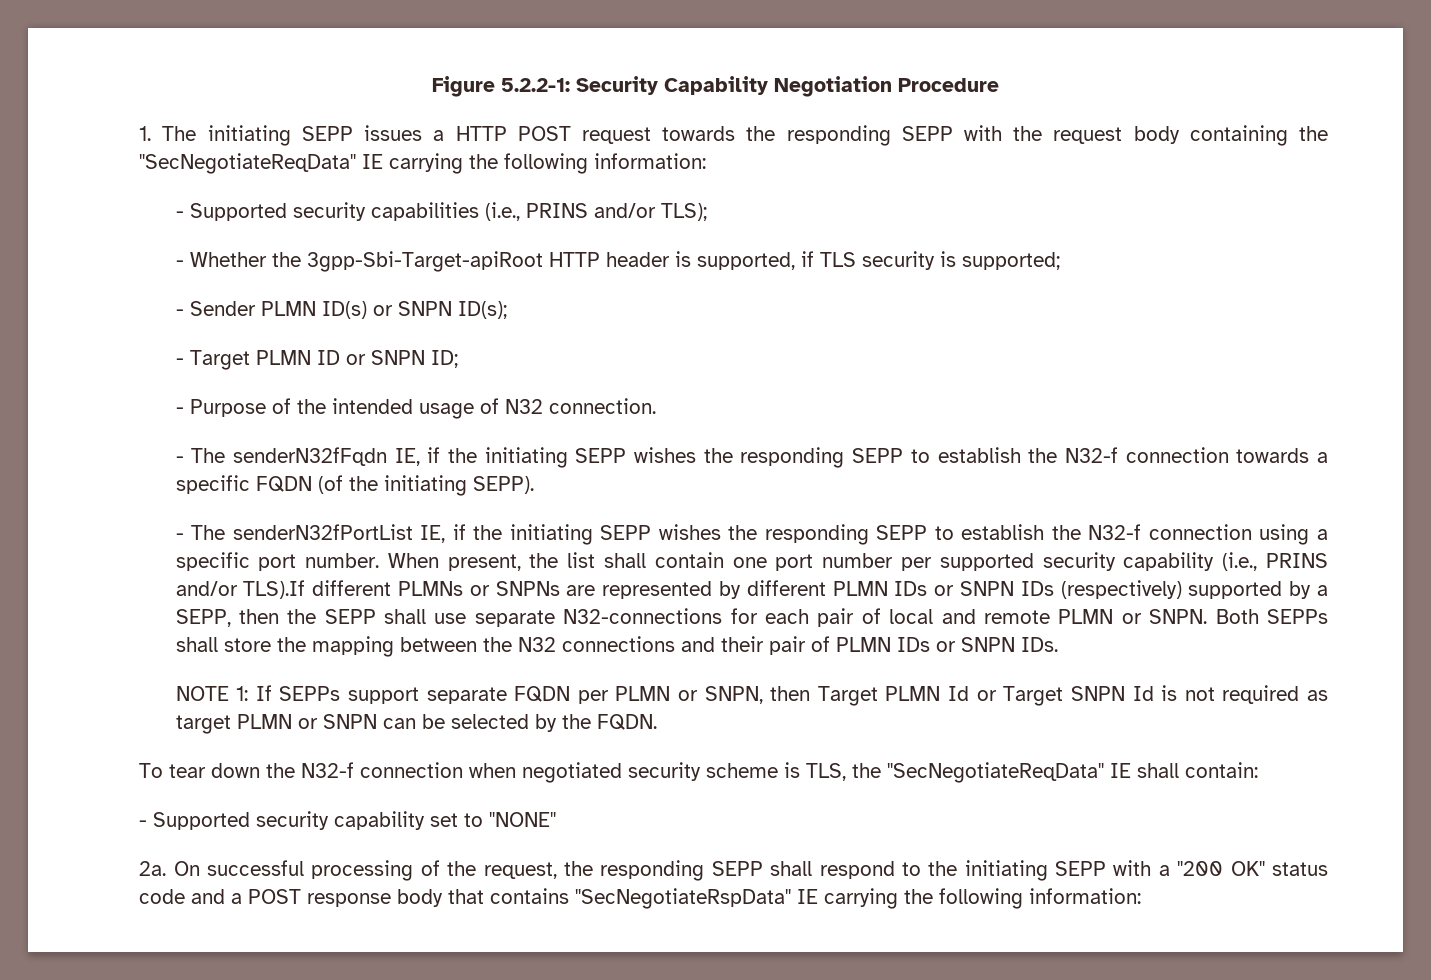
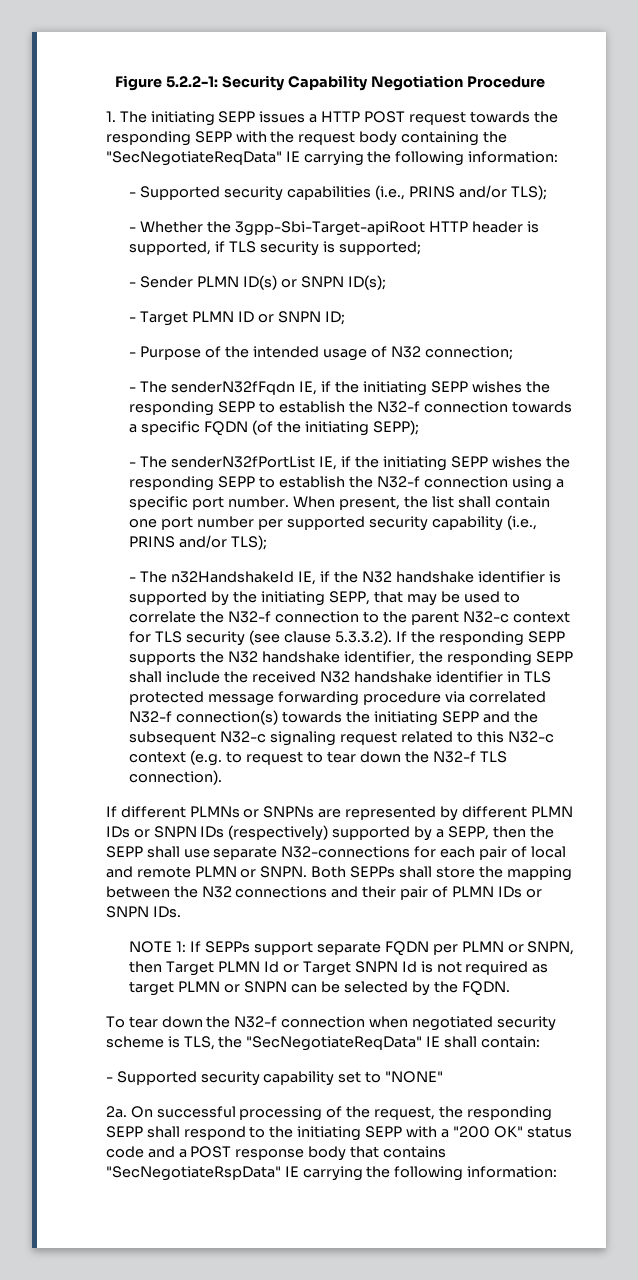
[548,398,656,414] connection. -> [424,346,513,360] connection;
[472,476,534,494] SEPP). -> [372,420,419,435] SEPP);
[243,580,306,599] TLS).If -> [231,535,268,550] [129,571,561,585] [129,591,520,606] [129,611,570,625] [129,630,565,646] [129,651,573,666] [129,671,551,683] [129,691,546,706] [129,710,538,726] [129,731,554,746] [129,750,507,766] [129,770,223,785] [105,806,117,817] TLS); // - The n32HandshakeId IE, if the N32 handshake identifier is supported by the initiating SEPP, that may be used to correlate the N32-f connection to the parent N32-c context for TLS security (see clause 5.3.3.2). If the responding SEPP supports the N32 handshake identifier, the responding SEPP shall include the received N32 handshake identifier in TLS protected message forwarding procedure via correlated N32-f connection(s) towards the initiating SEPP and the subsequent N32-c signaling request related to this N32-c context (e.g. to request to tear down the N32-f TLS connection). // If

